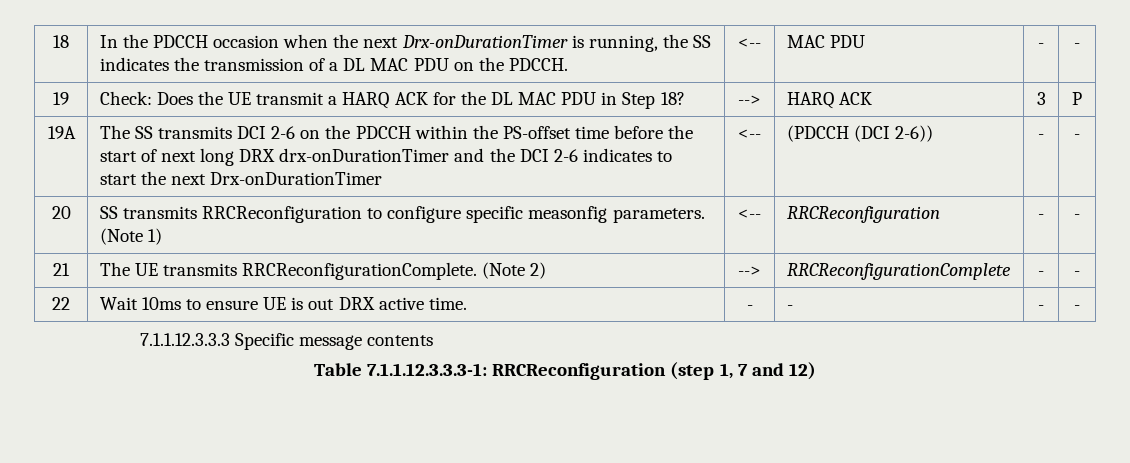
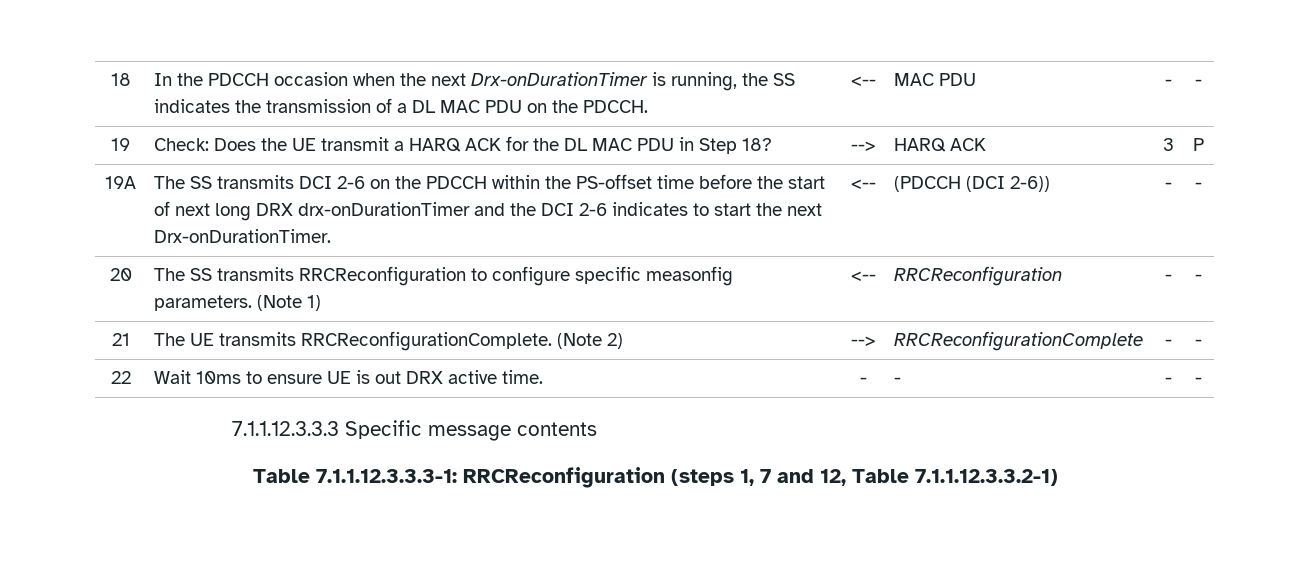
[210,172,383,185] Drx-onDurationTimer -> [154,229,332,243] Drx-onDurationTimer.
(71, 212) none -> [154,268,186,281] The
[670,362,715,380] (step -> [670,469,734,486] (steps
[788,362,816,380] 12) -> [819,469,1058,486] 12, Table 7.1.1.12.3.3.2-1)

